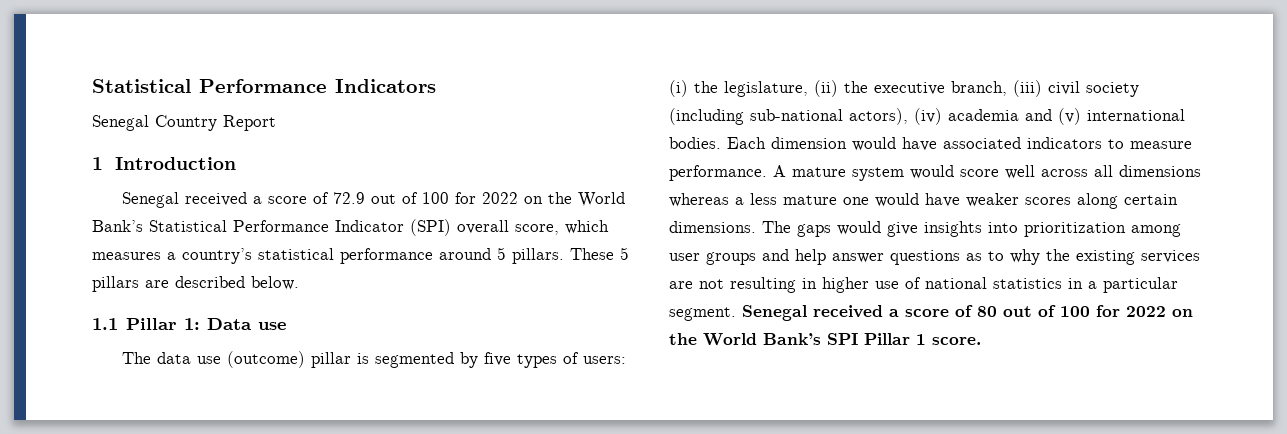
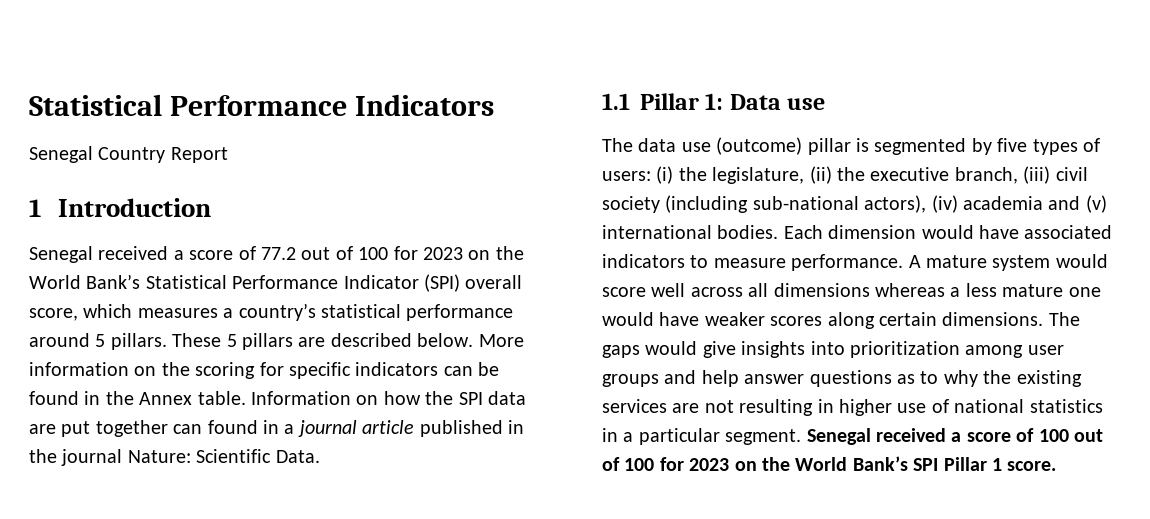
[332,192,518,204] 72.9 out of 100 for 2022 -> [261,246,463,260] 77.2 out of 100 for 2023
(299, 283) none -> [478,334,524,347] [29,362,500,379] [29,391,526,405] [29,420,524,437] [29,449,320,466] More information on the scoring for specific indicators can be found in the Annex table. Information on how the SPI data are put together can found in a journal article published in the journal Nature: Scientific Data.
[977,305,1166,317] 80 out of 100 for 2022 -> [1038,429,1103,442] [602,457,730,471] 100 out of 100 for 2023

